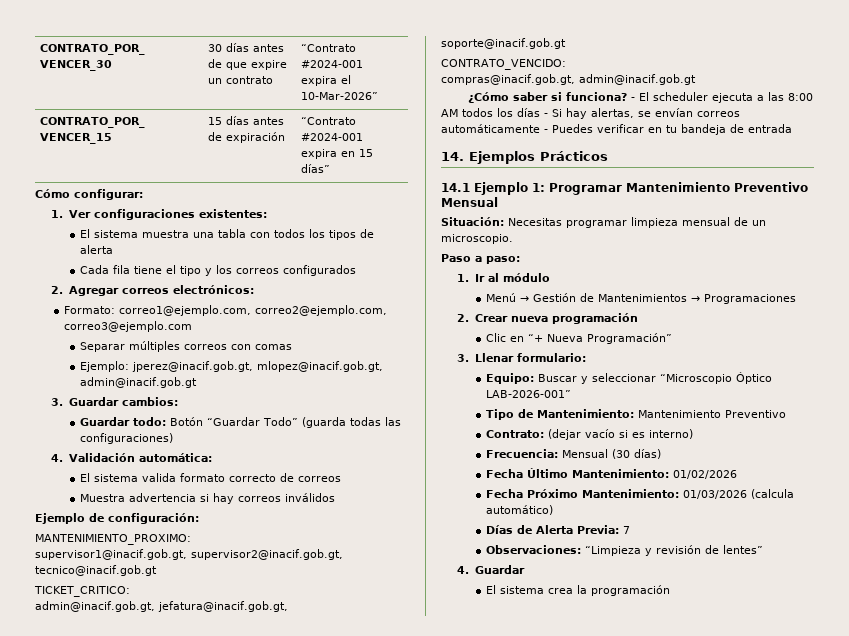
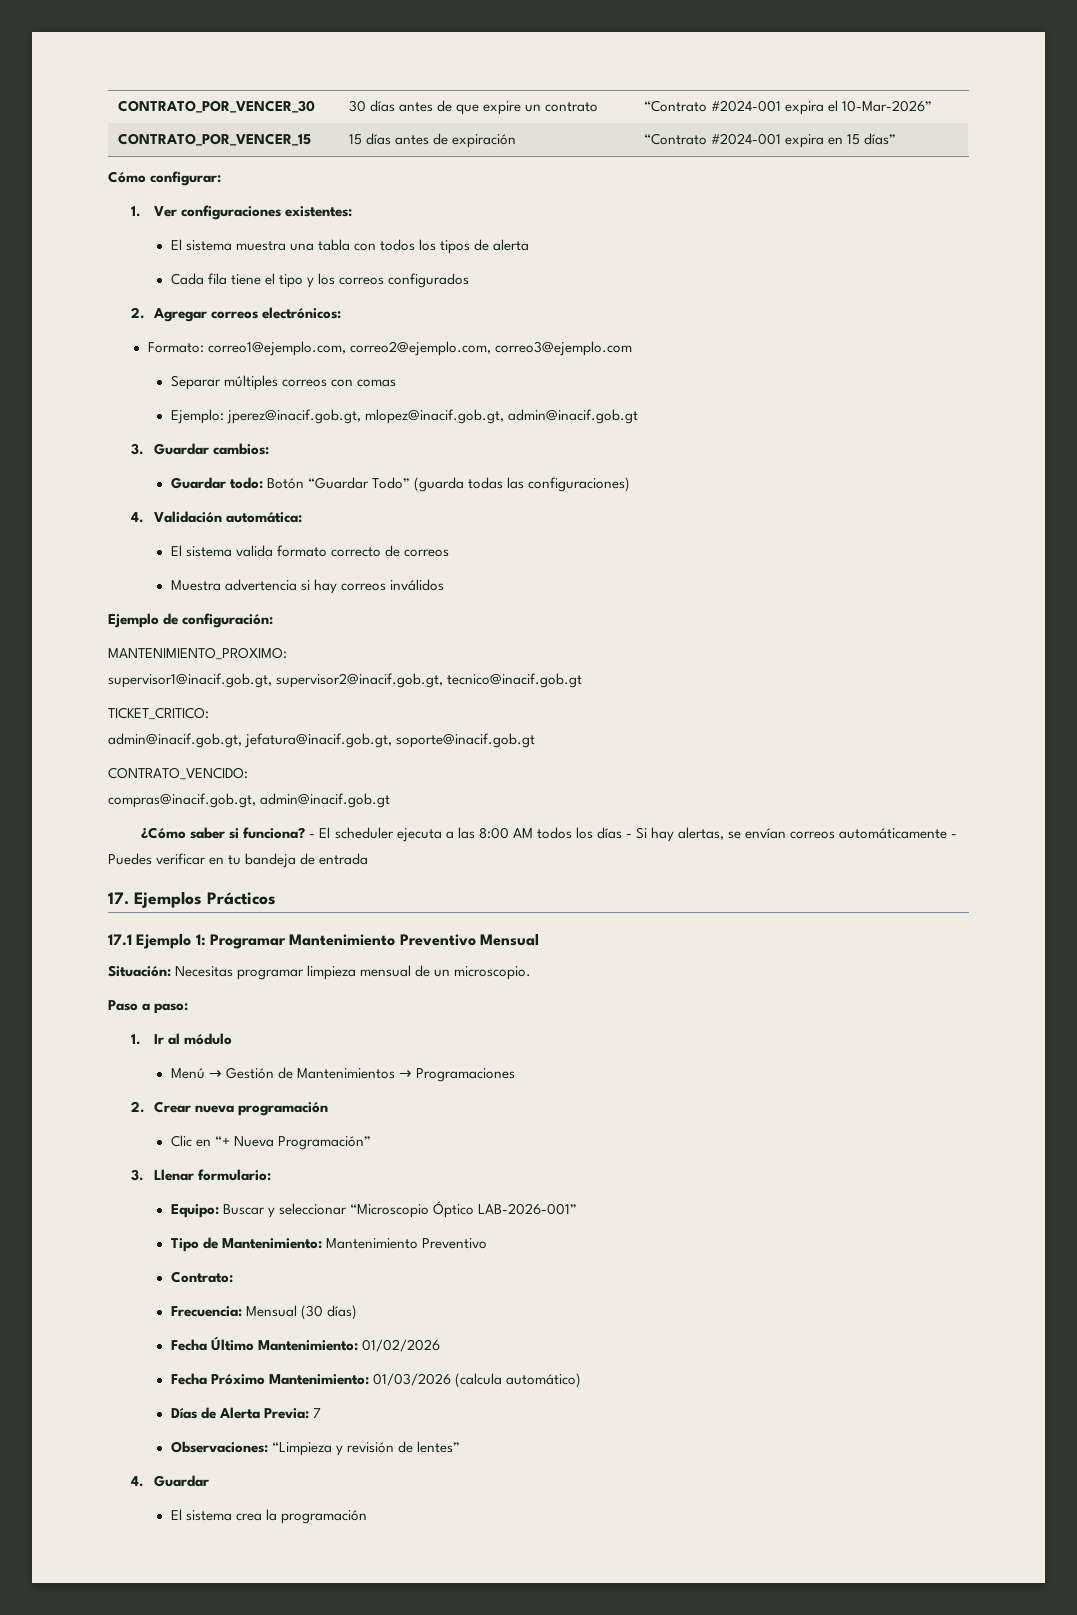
[441,152,464,161] 14. -> [108,892,129,905] 17.
[441,183,470,192] 14.1 -> [108,934,132,946] 17.1
[547,429,693,440] (dejar vacío si es interno) -> (233, 1277) none

